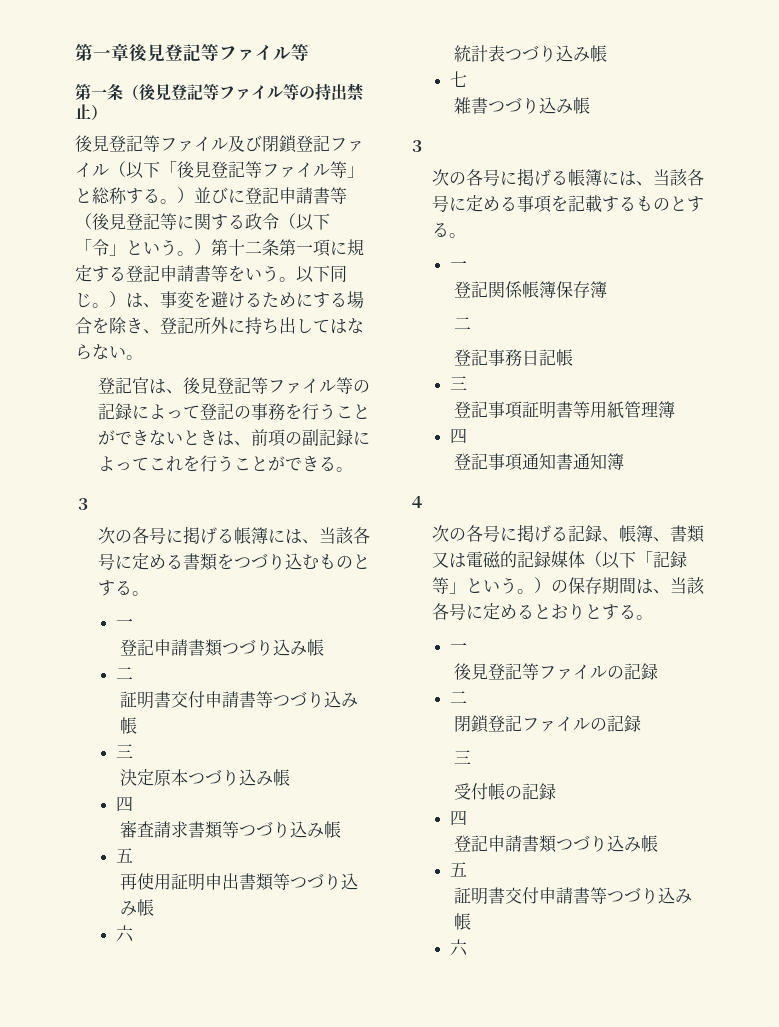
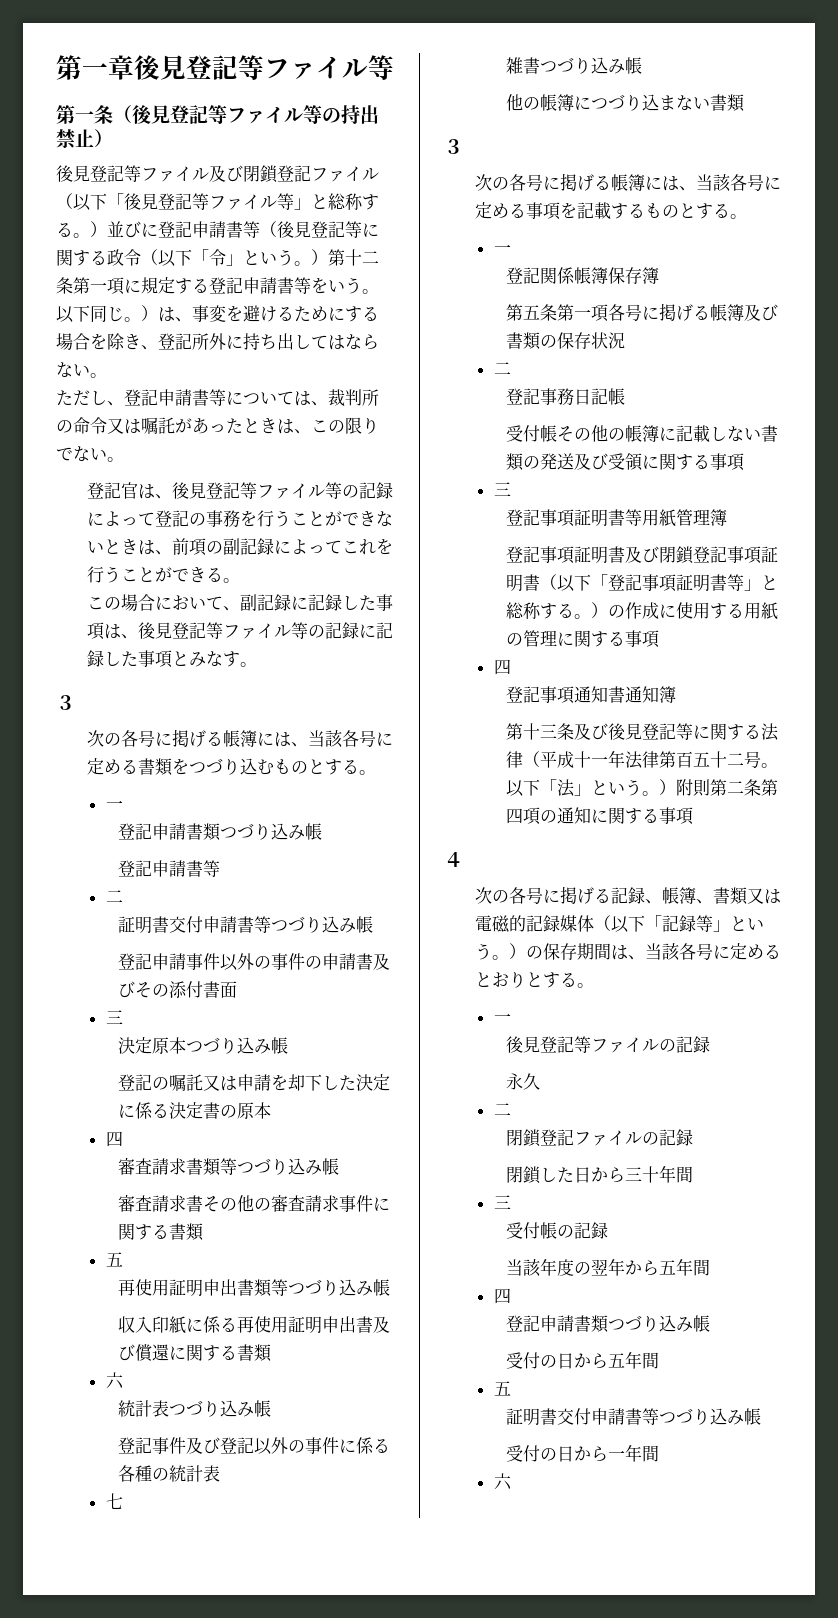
(143, 357) none -> [56,389,379,407] [56,417,379,434] [56,446,124,462] // ただし、登記申請書等については、裁判所の命令又は嘱託があったときは、この限りでない。
(353, 469) none -> [87,594,394,611] [87,622,394,640] [87,650,258,668] // この場合において、副記録に記録した事項は、後見登記等ファイル等の記録に記録した事項とみなす。
(325, 647) none -> [118,860,221,877] // 登記申請書等
(138, 725) none -> [118,953,391,971] [118,981,238,998] // 登記申請事件以外の事件の申請書及びその添付書面
(291, 777) none -> [118,1074,391,1091] [118,1102,272,1119] // 登記の嘱託又は申請を却下した決定に係る決定書の原本
(342, 829) none -> [118,1194,391,1212] [118,1223,205,1241] // 審査請求書その他の審査請求事件に関する書類
(155, 907) none -> [118,1316,391,1334] [118,1344,273,1362] // 収入印紙に係る再使用証明申出書及び償還に関する書類
(608, 53) none -> [118,1437,391,1455] [118,1465,221,1482] // 登記事件及び登記以外の事件に係る各種の統計表
(591, 105) none -> [506,94,746,112] // 他の帳簿につづり込まない書類
[454,317,472,330] [454,349,574,366] 二 // 登記事務日記帳 -> [506,303,779,322] [506,332,626,350] [493,362,511,375] [506,388,626,405] [506,425,779,443] [506,453,745,471] 第五条第一項各号に掲げる帳簿及び書類の保存状況 // 二 // 登記事務日記帳 // 受付帳その他の帳簿に記載しない書類の発送及び受領に関する事項
(676, 409) none -> [506,546,779,564] [506,574,779,592] [506,602,779,620] [506,630,660,648] // 登記事項証明書及び閉鎖登記事項証明書（以下「登記事項証明書等」と総称する。）の作成に使用する用紙の管理に関する事項
(625, 461) none -> [506,723,780,741] [506,750,779,769] [506,779,779,797] [506,807,694,825] // 第十三条及び後見登記等に関する法律（平成十一年法律第百五十二号。以下「法」という。）附則第二条第四項の通知に関する事項
(659, 671) none -> [506,1073,541,1090] // 永久
[454,750,472,764] [454,783,557,800] 三 // 受付帳の記録 -> [506,1165,694,1184] [493,1195,511,1209] [506,1222,609,1239] [506,1258,711,1277] 閉鎖した日から三十年間 // 三 // 受付帳の記録 // 当該年度の翌年から五年間
(659, 843) none -> [506,1351,660,1369] // 受付の日から五年間
(472, 921) none -> [506,1444,660,1462] // 受付の日から一年間

